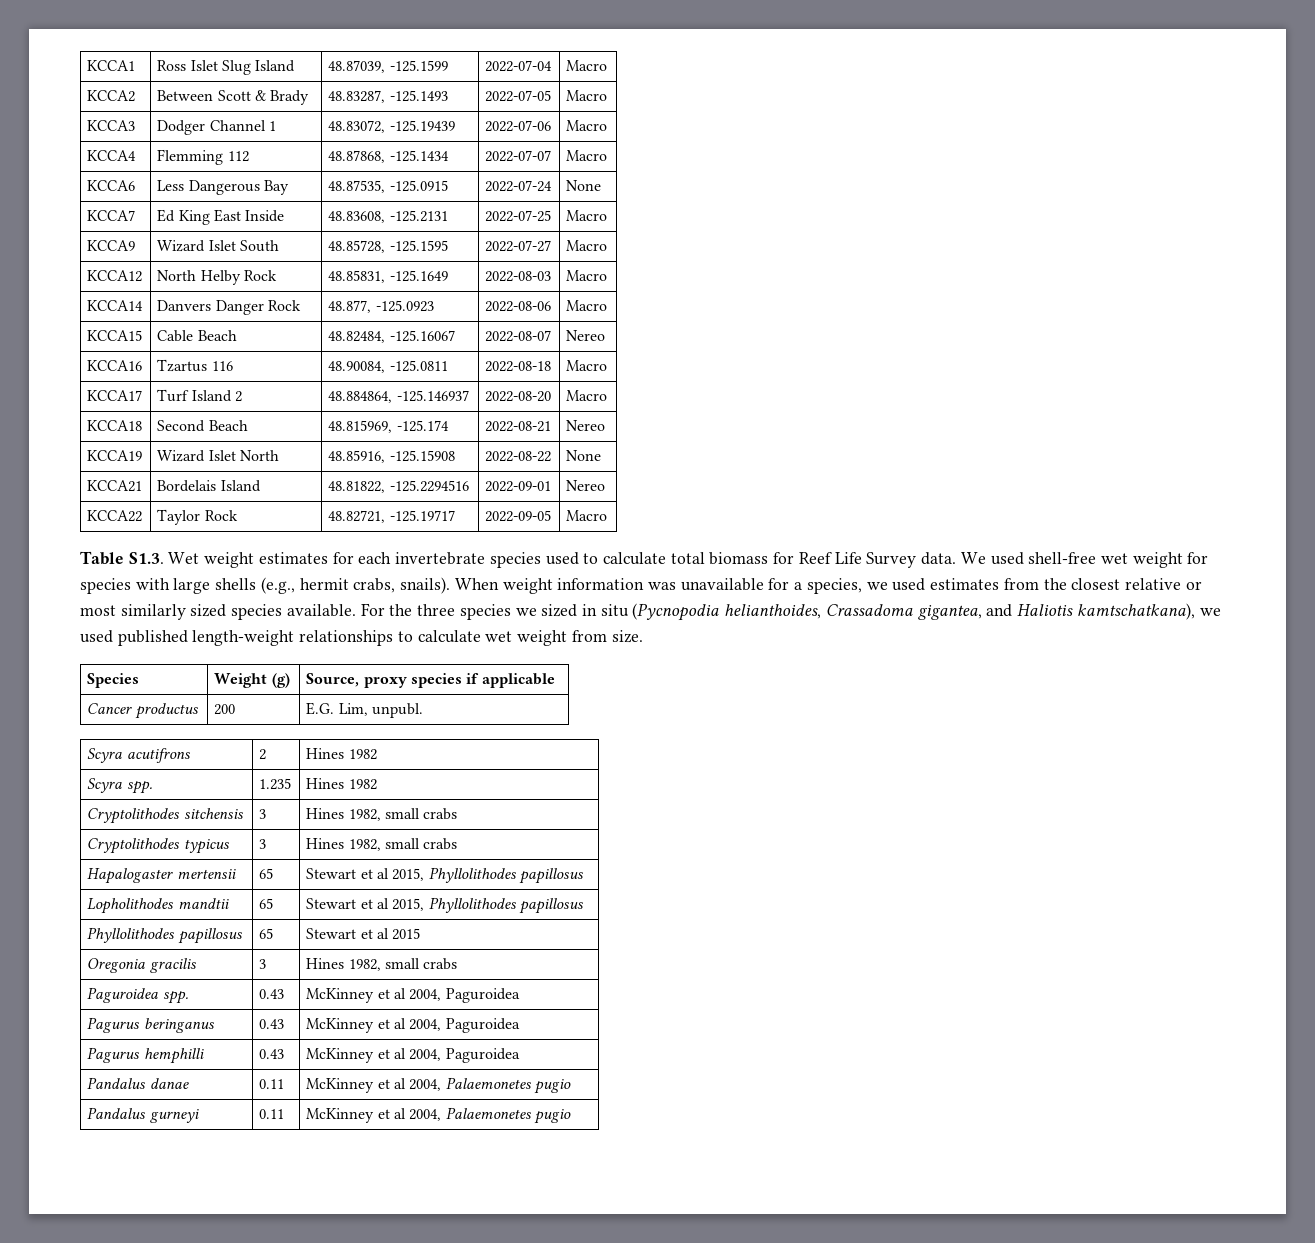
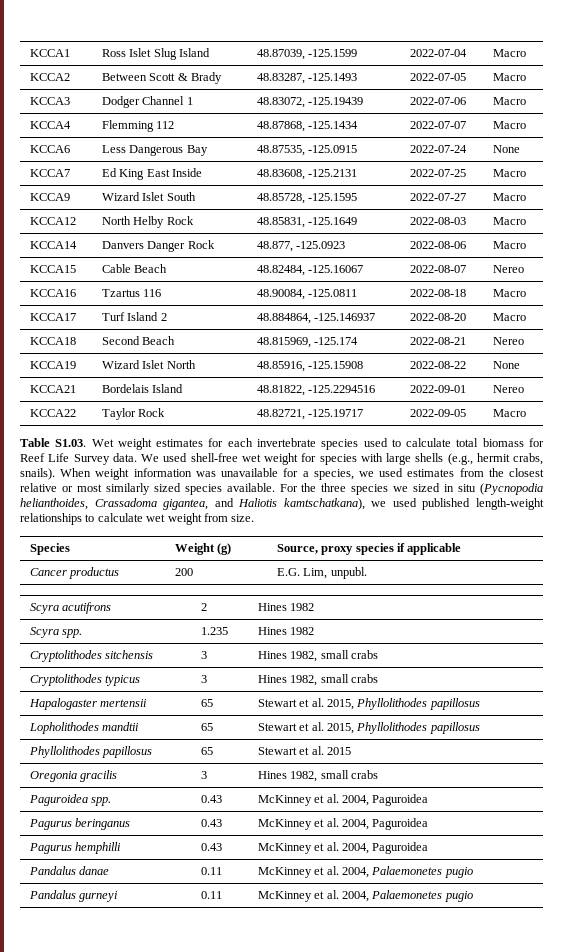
[128,552,164,564] S1.3. -> [55,439,87,447] S1.03.
[376,868,389,879] al -> [311,698,324,707] al.
[376,898,389,909] al -> [311,722,324,731] al.
[376,928,389,939] al -> [311,746,324,755] al.
[393,988,406,999] al -> [326,794,339,803] al.
[393,1018,406,1029] al -> [326,818,339,827] al.
[393,1048,406,1059] al -> [326,842,339,851] al.
[393,1078,406,1089] al -> [326,866,339,875] al.
[393,1108,406,1119] al -> [326,890,339,899] al.

